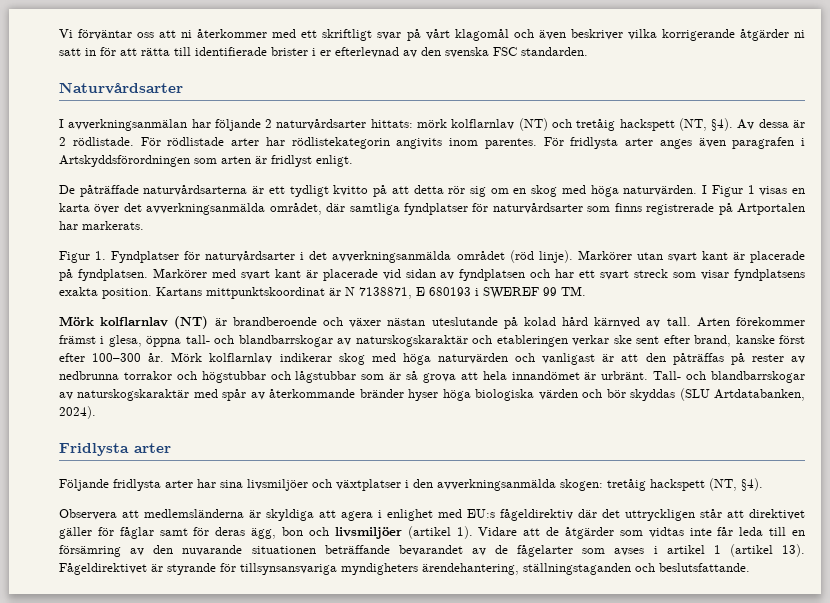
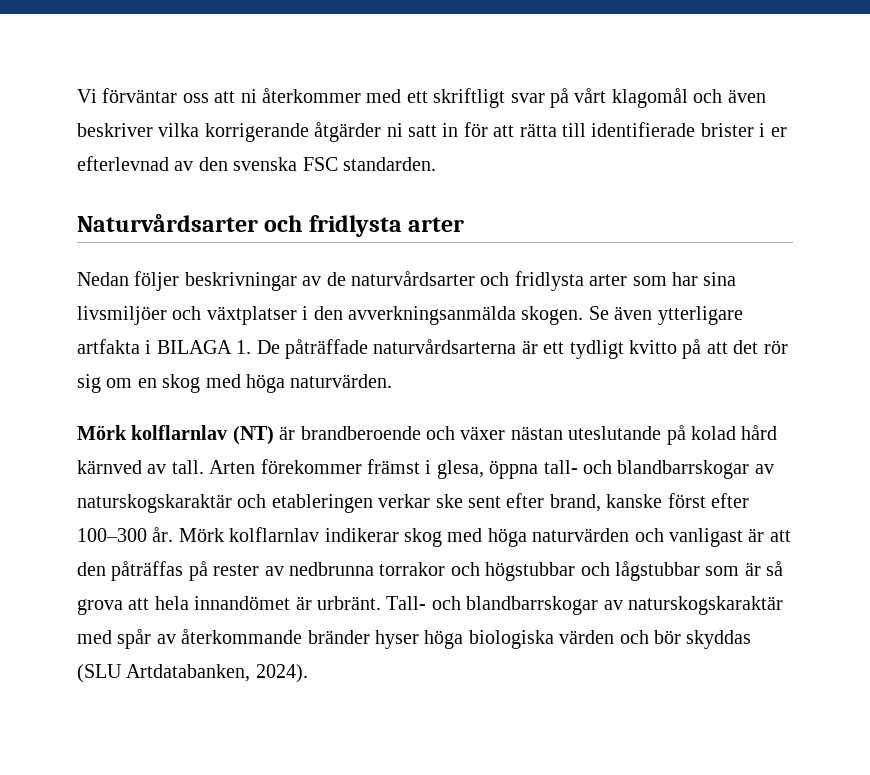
[59,118,805,131] [59,137,805,149] [59,155,353,167] // I avverkningsanmälan har följande 2 naturvårdsarter hittats: mörk kolflarnlav (NT) och tretåig hackspett (NT, §4). Av dessa är 2 rödlistade. För rödlistade arter har rödlistekategorin angivits inom parentes. För fridlysta arter anges även paragrafen i Artskyddsförordningen som arten är fridlyst enligt. // -> [264,215,465,237] [77,271,737,291] [77,306,743,325] [77,339,252,354] och fridlysta arter // Nedan följer beskrivningar av de naturvårdsarter och fridlysta arter som har sina livsmiljöer och växtplatser i den avverkningsanmälda skogen. Se även ytterligare artfakta i BILAGA 1.
[413,185,444,194] detta -> [733,340,759,354] det
[702,185,806,197] [59,203,806,215] [59,221,144,230] [59,250,805,263] [59,268,805,281] [59,286,586,299] I Figur 1 visas en karta över det avverkningsanmälda området, där samtliga fyndplatser för naturvårdsarter som finns registrerade på Artportalen har markerats. // Figur 1. Fyndplatser för naturvårdsarter i det avverkningsanmälda området (röd linje). Markörer utan svart kant är placerade på fyndplatsen. Markörer med svart kant är placerade vid sidan av fyndplatsen och har ett svart streck som visar fyndplatsens exakta position. Kartans mittpunktskoordinat är N 7138871, E 680193 i SWEREF 99 TM. -> (393, 381) none
[59,443,171,456] [59,478,763,491] [59,509,805,521] [59,526,806,539] [59,544,805,557] [59,563,750,575] // Fridlysta arter // Följande fridlysta arter har sina livsmiljöer och växtplatser i den avverkningsanmälda skogen: tretåig hackspett (NT, §4). // Observera att medlemsländerna är skyldiga att agera i enlighet med EU:s fågeldirektiv där det uttryckligen står att direktivet gäller för fåglar samt för deras ägg, bon och livsmiljöer (artikel 1). Vidare att de åtgärder som vidtas inte får leda till en försämring av den nuvarande situationen beträffande bevarandet av de fågelarter som avses i artikel 1 (artikel 13). Fågeldirektivet är styrande för tillsynsansvariga myndigheters ärendehantering, ställningstaganden och beslutsfattande. -> (308, 673) none

